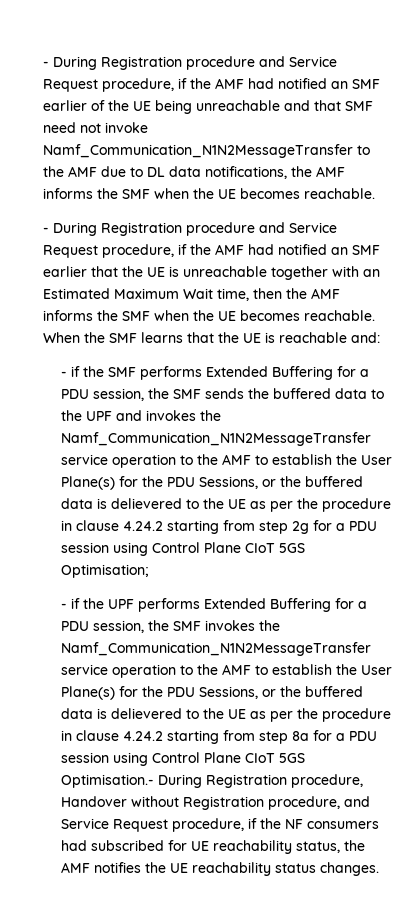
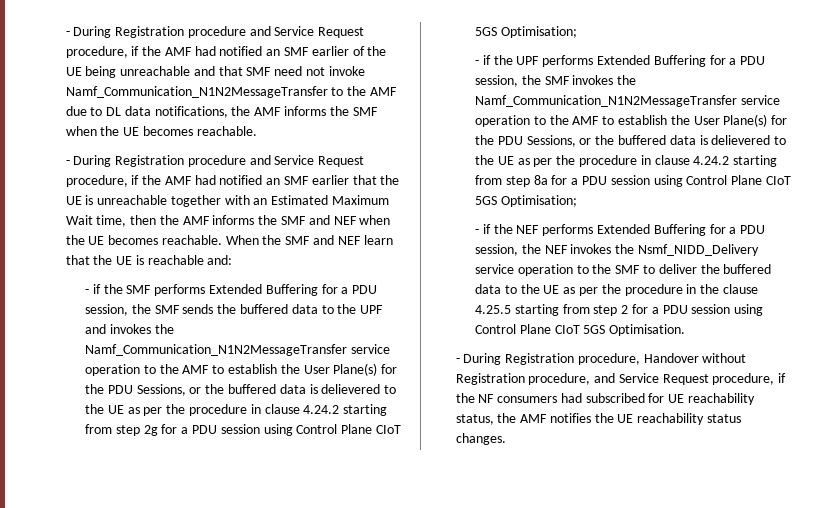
(150, 316) none -> [308,215,357,225] and NEF
[140,332,183,343] learns -> [312,235,393,245] and NEF learn
[61,774,155,788] Optimisation.- -> [500,195,577,207] [475,224,766,236] [475,244,759,256] [475,264,772,276] [475,284,758,296] [475,304,764,316] [475,324,686,336] [455,358,460,363] Optimisation; // - if the NEF performs Extended Buffering for a PDU session, the NEF invokes the Nsmf_NIDD_Delivery service operation to the SMF to deliver the buffered data to the UE as per the procedure in the clause 4.25.5 starting from step 2 for a PDU session using Control Plane CIoT 5GS Optimisation. // -

